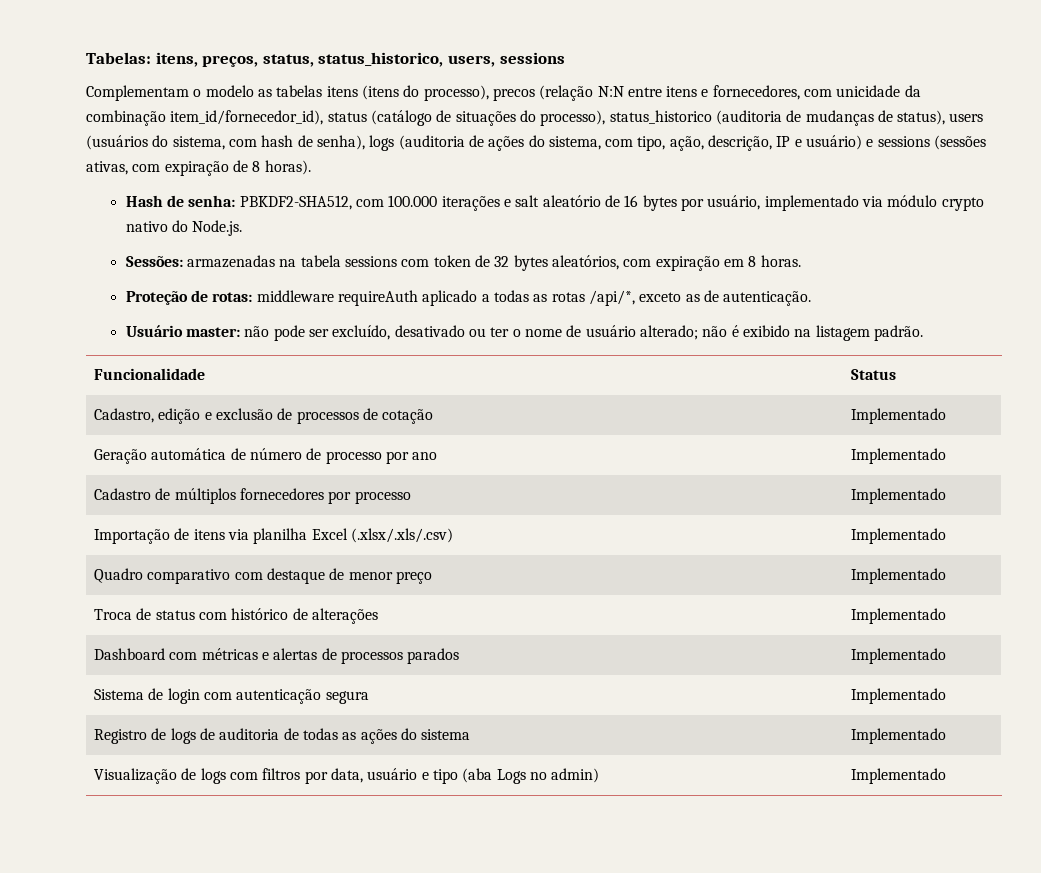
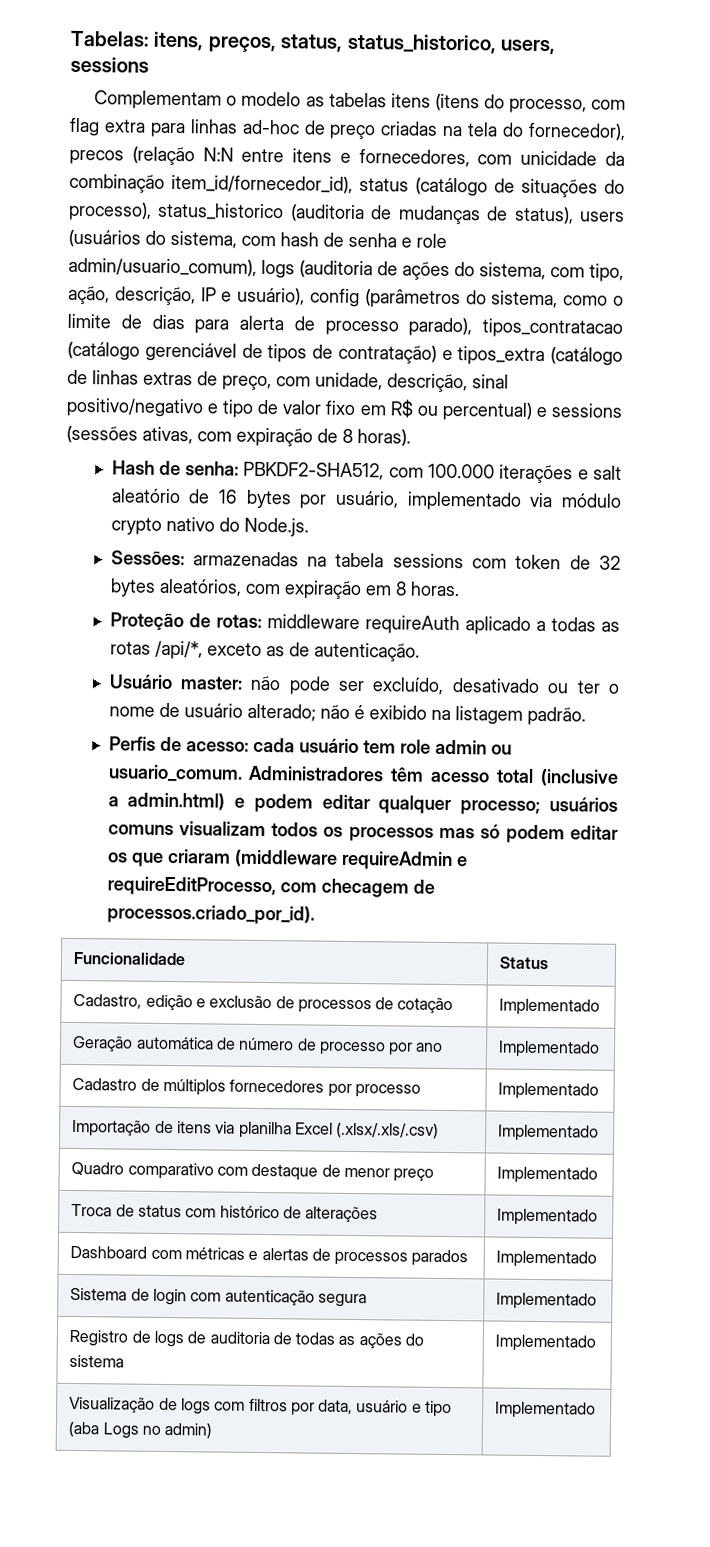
[423,85,489,101] processo), -> [508,98,626,114] [69,117,627,141] processo, com flag extra para linhas ad-hoc de preço criadas na tela do fornecedor),
[316,135,365,150] senha), -> [348,232,447,248] [68,257,257,277] senha e role admin/usuario_comum),
[806,135,863,150] usuário) -> [237,287,624,309] [67,313,623,338] [67,341,623,366] [67,369,509,393] [66,397,533,421] usuário), config (parâmetros do sistema, como o limite de dias para alerta de processo parado), tipos_contratacao (catálogo gerenciável de tipos de contratação) e tipos_extra (catálogo de linhas extras de preço, com unidade, descrição, sinal positivo/negativo e tipo de valor fixo em R$ ou percentual)
(923, 333) none -> [108,736,512,755] [107,764,619,787] [107,792,618,816] [107,821,619,844] [107,848,468,871] [106,876,435,898] [106,904,315,925] // Perfis de acesso: cada usuário tem role admin ou usuario_comum. Administradores têm acesso total (inclusive a admin.html) e podem editar qualquer processo; usuários comuns visualizam todos os processos mas só podem editar os que criaram (middleware requireAdmin e requireEditProcesso, com checagem de processos.criado_por_id).

